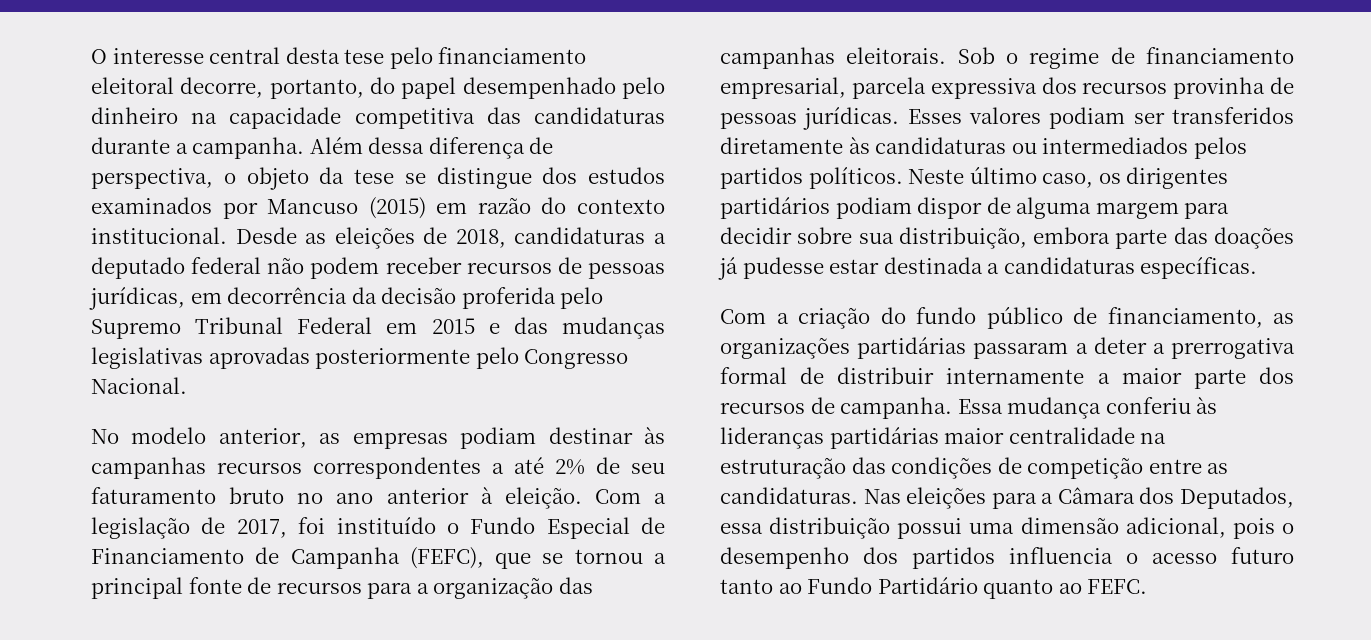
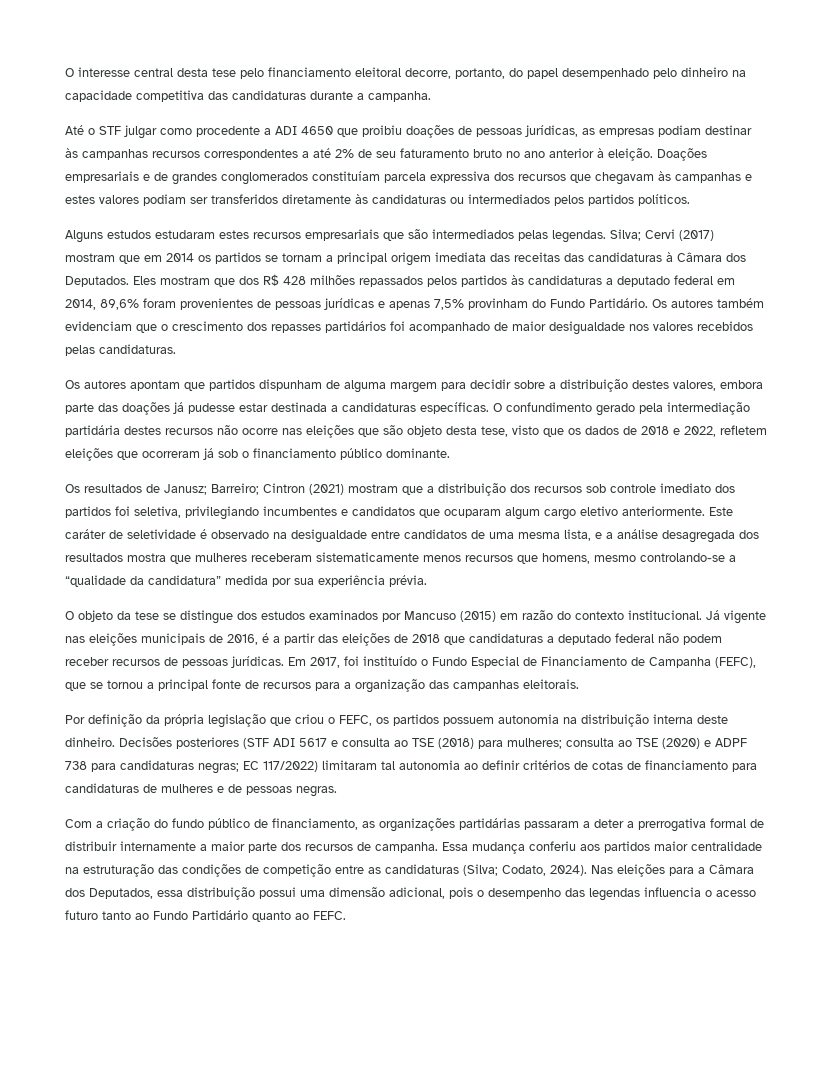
[309,137,554,159] [91,167,665,190] [91,197,665,219] [91,227,666,249] [91,257,666,279] [89,287,604,310] [91,317,666,339] [91,347,629,369] [91,377,187,394] [91,427,307,448] Além dessa diferença de perspectiva, o objeto da tese se distingue dos estudos examinados por Mancuso (2015) em razão do contexto institucional. Desde as eleições de 2018, candidaturas a deputado federal não podem receber recursos de pessoas jurídicas, em decorrência da decisão proferida pelo Supremo Tribunal Federal em 2015 e das mudanças legislativas aprovadas posteriormente pelo Congresso Nacional. // No modelo anterior, -> [65,125,578,139] // Até o STF julgar como procedente a ADI 4650 que proibiu doações de pessoas jurídicas,
[594,489,666,504] [91,517,226,539] Com a legislação de -> [657,148,707,161] [65,171,752,185] [65,194,690,206] [65,229,714,243] [65,252,746,266] [65,274,735,287] [65,298,764,310] [65,321,753,335] [65,344,176,356] [65,379,763,393] [65,402,750,416] [65,425,767,438] [65,448,450,461] [65,483,735,496] [65,506,733,520] [65,529,759,543] [65,552,736,564] [65,575,427,587] [65,610,766,624] [65,633,722,646] [65,656,306,668] Doações empresariais e de grandes conglomerados constituíam parcela expressiva dos recursos que chegavam às campanhas e estes valores podiam ser transferidos diretamente às candidaturas ou intermediados pelos partidos políticos. // Alguns estudos estudaram estes recursos empresariais que são intermediados pelas legendas. Silva; Cervi (2017) mostram que em 2014 os partidos se tornam a principal origem imediata das receitas das candidaturas à Câmara dos Deputados. Eles mostram que dos R$ 428 milhões repassados pelos partidos às candidaturas a deputado federal em 2014, 89,6% foram provenientes de pessoas jurídicas e apenas 7,5% provinham do Fundo Partidário. Os autores também evidenciam que o crescimento dos repasses partidários foi acompanhado de maior desigualdade nos valores recebidos pelas candidaturas. // Os autores apontam que partidos dispunham de alguma margem para decidir sobre a distribuição destes valores, embora parte das doações já pudesse estar destinada a candidaturas específicas. O confundimento gerado pela intermediação partidária destes recursos não ocorre nas eleições que são objeto desta tese, visto que os dados de 2018 e 2022, refletem eleições que ocorreram já sob o financiamento público dominante. // Os resultados de Janusz; Barreiro; Cintron (2021) mostram que a distribuição dos recursos sob controle imediato dos partidos foi seletiva, privilegiando incumbentes e candidatos que ocuparam algum cargo eletivo anteriormente. Este caráter de seletividade é observado na desigualdade entre candidatos de uma mesma lista, e a análise desagregada dos resultados mostra que mulheres receberam sistematicamente menos recursos que homens, mesmo controlando-se a “qualidade da candidatura” medida por sua experiência prévia. // O objeto da tese se distingue dos estudos examinados por Mancuso (2015) em razão do contexto institucional. Já vigente nas eleições municipais de 2016, é a partir das eleições de 2018 que candidaturas a deputado federal não podem receber recursos de pessoas jurídicas. Em
[957,47,1294,69] [720,77,1294,99] [720,107,1294,130] [720,137,1247,159] [720,166,1229,189] [720,197,1230,219] [720,227,1294,249] [718,257,1258,280] Sob o regime de financiamento empresarial, parcela expressiva dos recursos provinha de pessoas jurídicas. Esses valores podiam ser transferidos diretamente às candidaturas ou intermediados pelos partidos políticos. Neste último caso, os dirigentes partidários podiam dispor de alguma margem para decidir sobre sua distribuição, embora parte das doações já pudesse estar destinada a candidaturas específicas. -> [65,714,728,728] [65,737,747,749] [65,760,757,774] [65,783,337,797] // Por definição da própria legislação que criou o FEFC, os partidos possuem autonomia na distribuição interna deste dinheiro. Decisões posteriores (STF ADI 5617 e consulta ao TSE (2018) para mulheres; consulta ao TSE (2020) e ADPF 738 para candidaturas negras; EC 117/2022) limitaram tal autonomia ao definir critérios de cotas de financiamento para candidaturas de mulheres e de pessoas negras.
[1196,397,1218,414] [720,427,939,449] às lideranças partidárias -> [580,841,650,853] aos partidos
[720,487,858,504] candidaturas. -> [385,864,587,876] candidaturas (Silva; Codato, 2024).
[863,547,995,569] dos partidos -> [565,888,640,901] das legendas

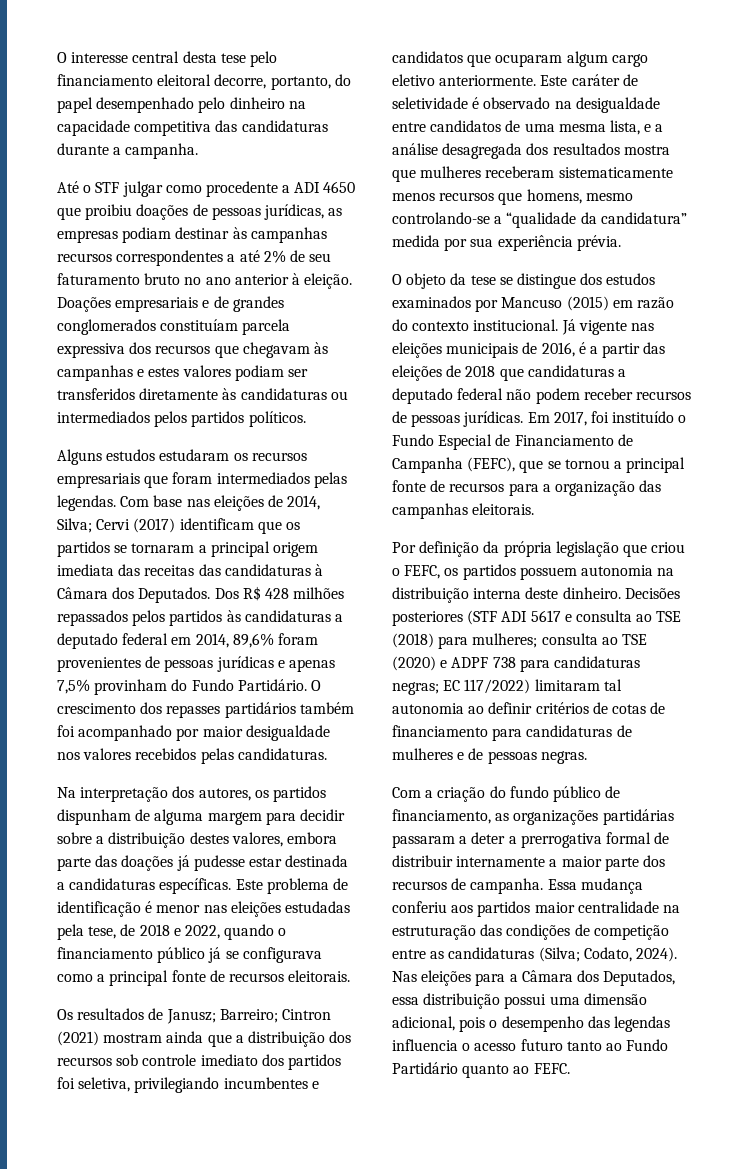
[219,230,249,239] estes -> [233,453,248,461] os
[408,229,428,239] são -> [172,472,213,484] foram
[610,229,714,241] [65,253,194,264] Silva; Cervi (2017) mostram que em 2014 -> [120,495,321,511] [57,518,282,534] Com base nas eleições de 2014, Silva; Cervi (2017) identificam que
[282,253,322,262] tornam -> [131,543,195,553] tornaram
[133,276,259,287] Eles mostram que dos -> [214,588,239,599] Dos
[652,298,764,308] [65,321,168,333] Os autores também evidenciam que o -> [310,680,321,691] O
(386, 327) none -> [299,702,354,714] também
[494,322,508,331] de -> [176,728,200,741] por
[65,380,205,391] Os autores apontam que -> [57,786,269,802] Na interpretação dos autores, os
[493,402,750,416] [65,425,767,438] [65,448,450,461] O confundimento gerado pela intermediação partidária destes recursos não ocorre nas eleições que são objeto desta tese, visto que os dados de 2018 e 2022, refletem eleições que ocorreram já sob o financiamento público dominante. -> [235,878,348,894] [57,901,350,917] [57,924,287,940] [57,947,322,963] [57,970,351,986] Este problema de identificação é menor nas eleições estudadas pela tese, de 2018 e 2022, quando o financiamento público já se configurava como a principal fonte de recursos eleitorais.
(398, 488) none -> [166,1031,204,1043] ainda

